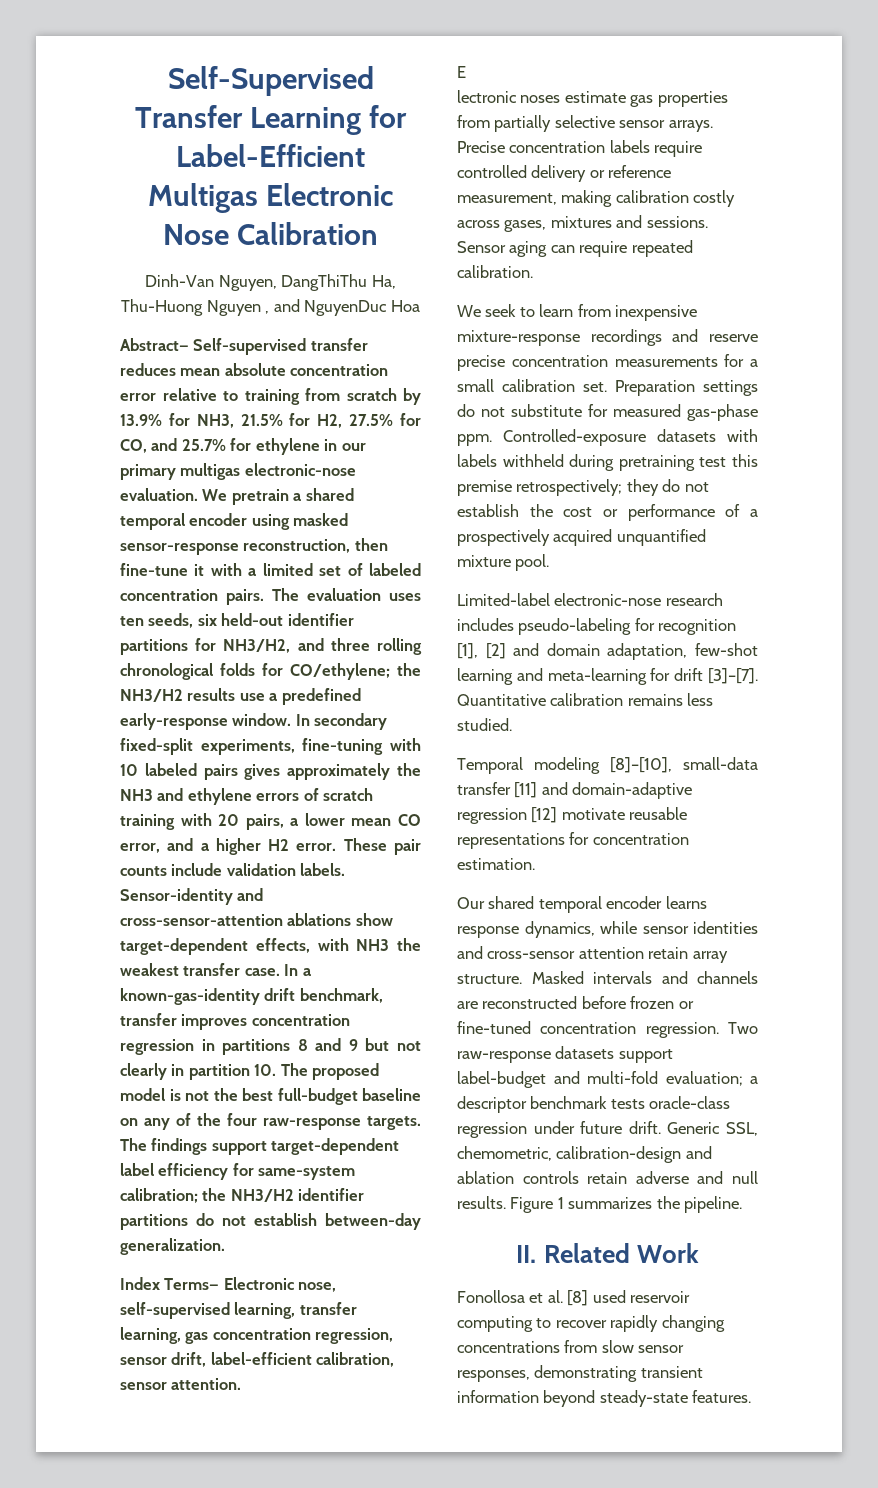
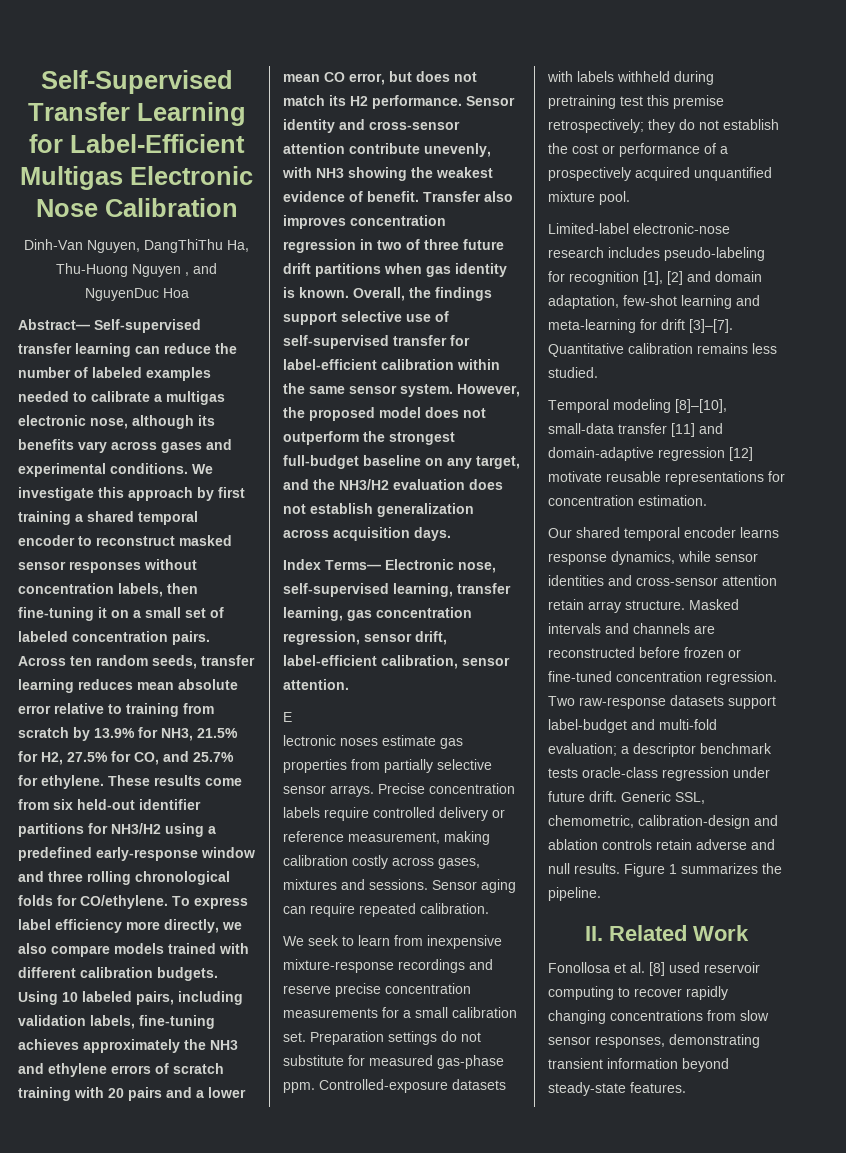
(368, 344) none -> [75,343,237,357] [18,367,211,381] [18,391,225,405] [18,415,215,429] [18,439,232,453] [18,463,213,477] [18,487,245,501] [18,511,198,525] [18,535,232,546] [18,559,197,573] [18,583,198,597] [18,607,224,621] [18,631,210,645] [18,655,255,669] [18,679,74,693] learning can reduce the number of labeled examples needed to calibrate a multigas electronic nose, although its benefits vary across gases and experimental conditions. We investigate this approach by first training a shared temporal encoder to reconstruct masked sensor responses without concentration labels, then fine-tuning it on a small set of labeled concentration pairs. Across ten random seeds, transfer learning
[290,364,389,376] concentration -> (238, 684) none
[255,438,366,455] [120,463,356,480] [120,488,354,505] [120,513,349,530] [120,538,388,555] [120,563,421,576] [120,588,421,605] [120,613,194,628] ethylene in our primary multigas electronic-nose evaluation. We pretrain a shared temporal encoder using masked sensor-response reconstruction, then fine-tune it with a limited set of labeled concentration pairs. The evaluation uses ten seeds, -> [41,775,242,789] [18,799,49,810] ethylene. These results come from
[223,639,291,653] NH3/H2, -> [111,823,216,837] [18,847,255,861] NH3/H2 using a predefined early-response window
[290,663,421,680] [120,688,361,705] [120,713,388,730] [120,738,421,755] [120,763,281,780] CO/ethylene; the NH3/H2 results use a predefined early-response window. In secondary fixed-split experiments, fine-tuning with 10 labeled pairs gives -> [80,895,248,909] [18,919,242,933] [18,943,249,957] [18,967,218,981] [18,991,243,1005] [18,1015,215,1029] [18,1039,79,1050] CO/ethylene. To express label efficiency more directly, we also compare models trained with different calibration budgets. Using 10 labeled pairs, including validation labels, fine-tuning achieves
[245,814,284,830] pairs, -> [128,1087,192,1101] pairs and
[167,838,421,855] [120,863,346,876] [120,888,264,905] [120,913,393,926] [120,938,310,955] and a higher H2 error. These pair counts include validation labels. Sensor-identity and cross-sensor-attention ablations show target-dependent effects, -> [389,71,477,82] [283,95,515,109] [283,119,460,133] [283,143,491,157] but does not match its H2 performance. Sensor identity and cross-sensor attention contribute unevenly,
(390, 945) none -> [348,167,407,181] showing
[183,963,312,976] [120,988,383,1005] [120,1013,350,1030] [120,1038,421,1055] [120,1063,380,1080] [120,1088,421,1105] [120,1113,421,1130] [120,1138,400,1155] [120,1163,356,1180] [120,1188,365,1203] [120,1213,421,1230] [120,1238,225,1255] transfer case. In a known-gas-identity drift benchmark, transfer improves concentration regression in partitions 8 and 9 but not clearly in partition 10. The proposed model is not the best full-budget baseline on any of the four raw-response targets. The findings support target-dependent label efficiency for same-system calibration; the NH3/H2 identifier partitions do not establish between-day generalization. -> [283,191,513,202] [283,215,446,229] [283,239,504,253] [283,263,507,277] [283,287,492,301] [283,311,449,325] [283,335,470,349] [283,359,500,370] [283,383,520,397] [283,407,486,421] [283,431,455,445] [283,455,520,469] [283,479,503,490] [283,503,474,517] [283,527,451,541] evidence of benefit. Transfer also improves concentration regression in two of three future drift partitions when gas identity is known. Overall, the findings support selective use of self-supervised transfer for label-efficient calibration within the same sensor system. However, the proposed model does not outperform the strongest full-budget baseline on any target, and the NH3/H2 evaluation does not establish generalization across acquisition days.

